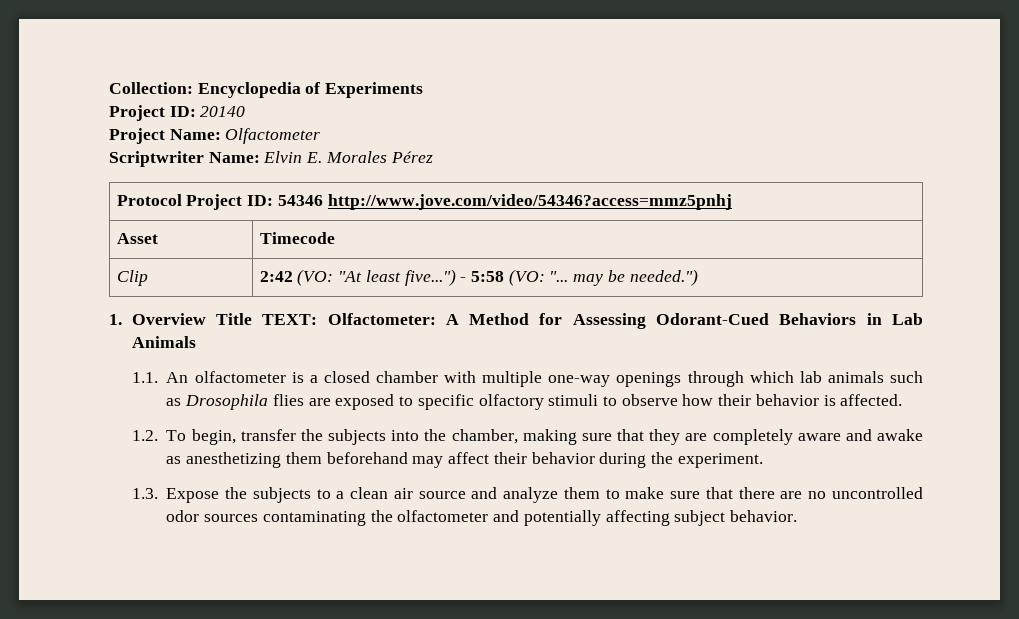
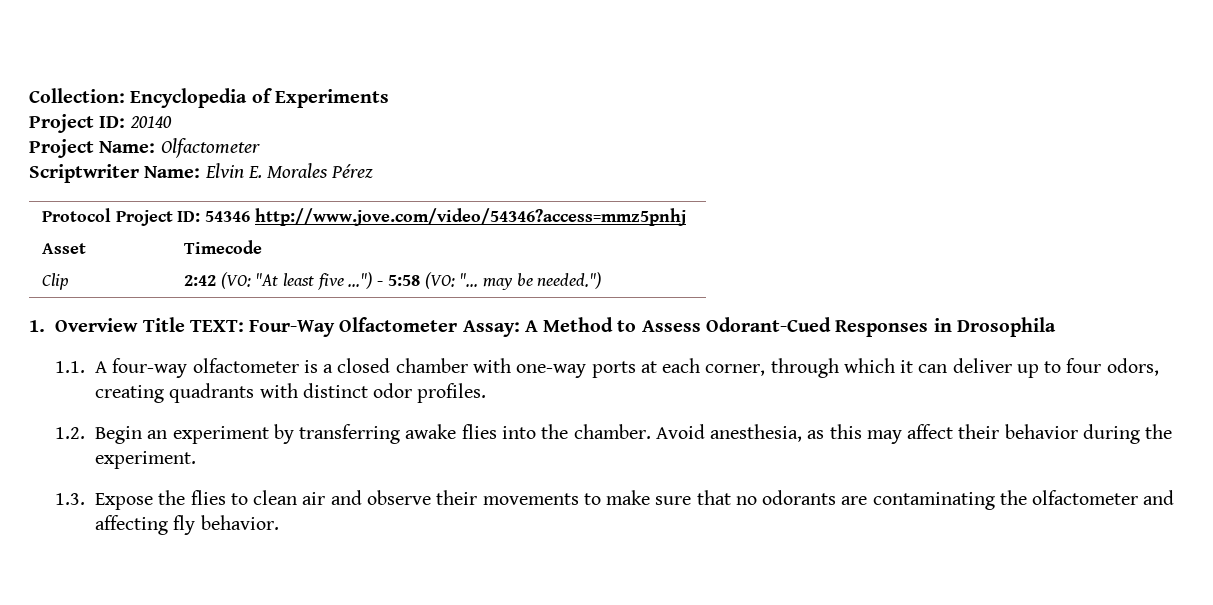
[404,269,456,286] five...") -> [317,272,373,290] five ...")
[327,313,923,329] [131,336,196,348] Olfactometer: A Method for Assessing Odorant-Cued Behaviors in Lab Animals -> [249,317,1056,337] Four-Way Olfactometer Assay: A Method to Assess Odorant-Cued Responses in Drosophila
[166,372,189,383] An -> [95,358,188,378] A four-way
[482,371,923,387] [166,394,903,410] [131,429,923,445] [166,452,408,468] multiple one-way openings through which lab animals such as Drosophila flies are exposed to specific olfactory stimuli to observe how their behavior is affected. // 1.2. To begin, transfer the subjects into the chamber, making sure that they are completely aware and awake as anesthetizing them beforehand -> [516,358,1159,378] [95,383,487,403] [55,424,862,444] one-way ports at each corner, through which it can deliver up to four odors, creating quadrants with distinct odor profiles. // 1.2. Begin an experiment by transferring awake flies into the chamber. Avoid anesthesia, as this
[252,487,923,503] [166,510,259,522] subjects to a clean air source and analyze them to make sure that there are no uncontrolled odor sources -> [190,490,868,505] flies to clean air and observe their movements to make sure that no odorants are
[523,510,726,526] potentially affecting subject -> [95,515,196,535] affecting fly

